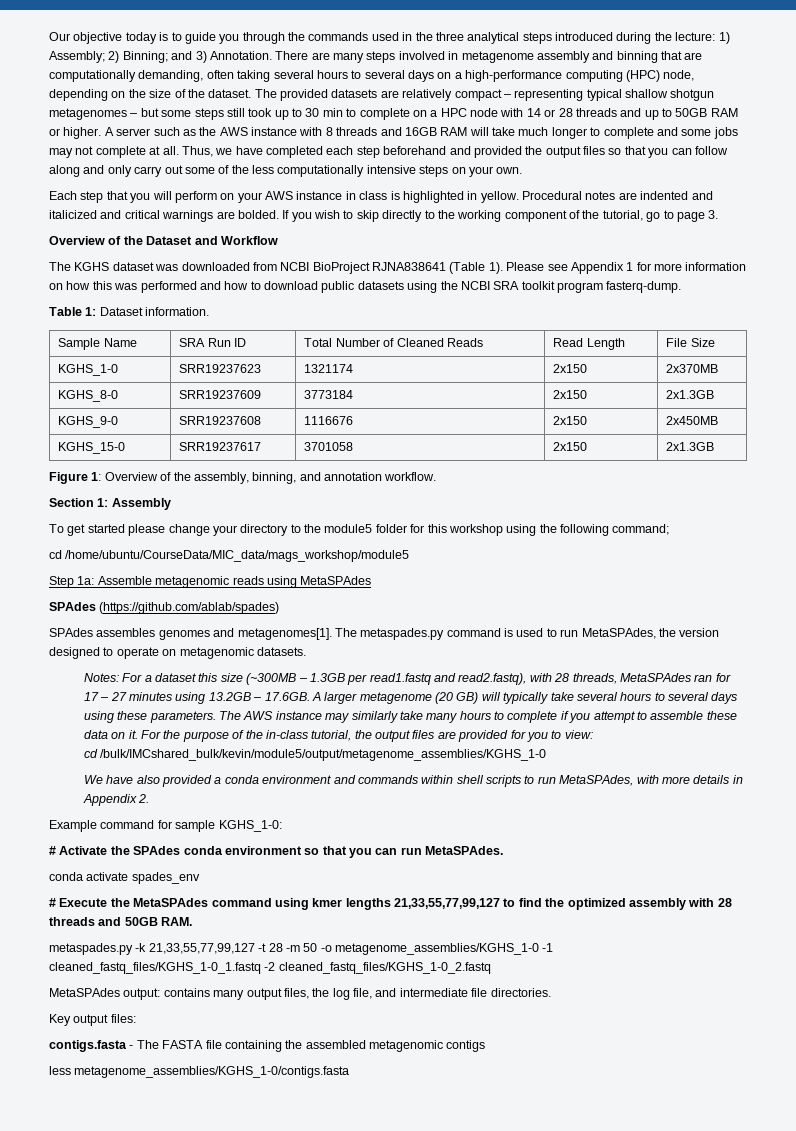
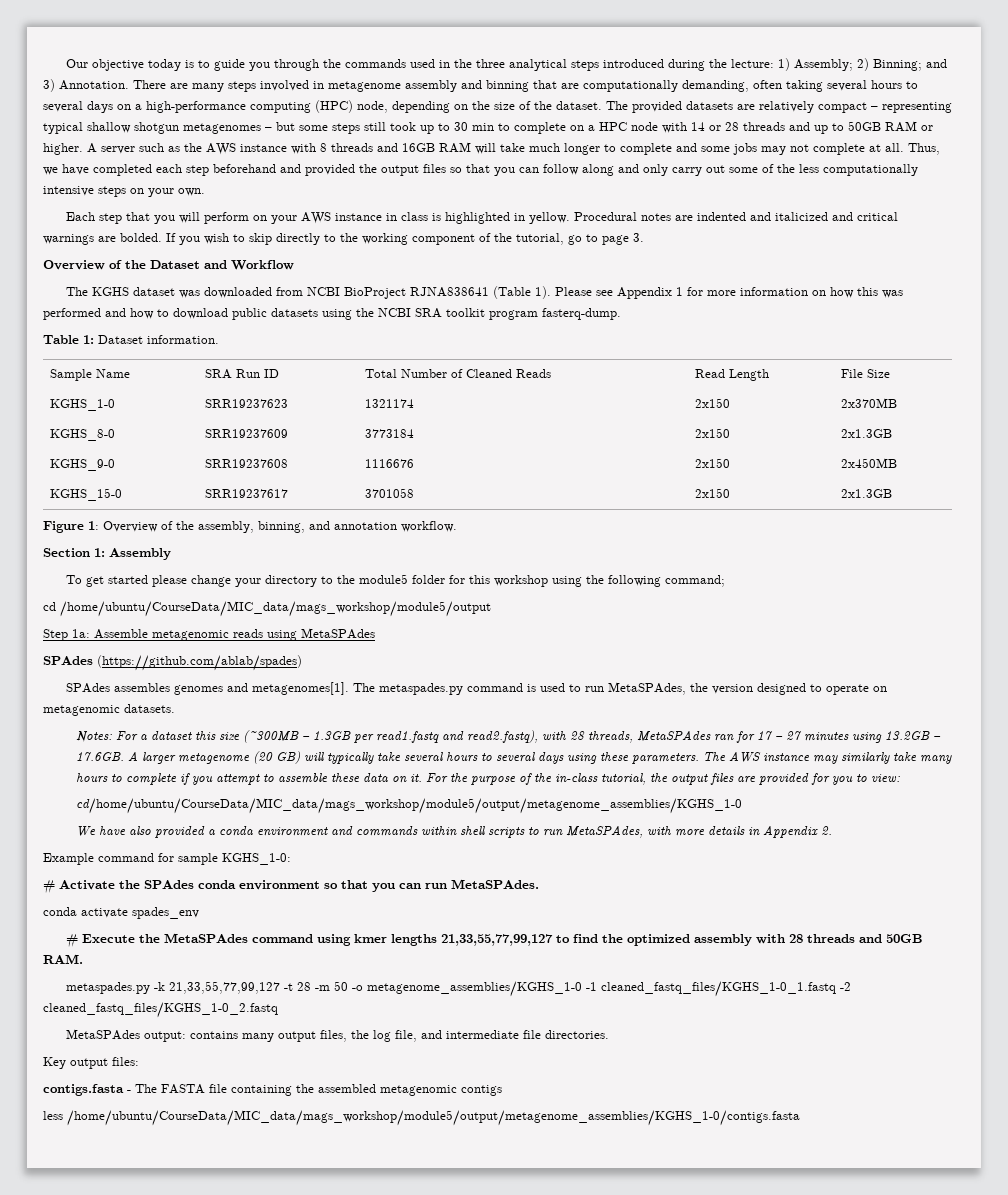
[65,550,410,562] /home/ubuntu/CourseData/MIC_data/mags_workshop/module5 -> [60,601,491,617] /home/ubuntu/CourseData/MIC_data/mags_workshop/module5/output
[83,749,547,761] cd /bulk/IMCshared_bulk/kevin/module5/output/metagenome_assemblies/KGHS_1-0 -> [76,798,743,814] cd/home/ubuntu/CourseData/MIC_data/mags_workshop/module5/output/metagenome_assemblies/KGHS_1-0
[74,1066,350,1078] metagenome_assemblies/KGHS_1-0/contigs.fasta -> [67,1110,800,1126] /home/ubuntu/CourseData/MIC_data/mags_workshop/module5/output/metagenome_assemblies/KGHS_1-0/contigs.fasta

